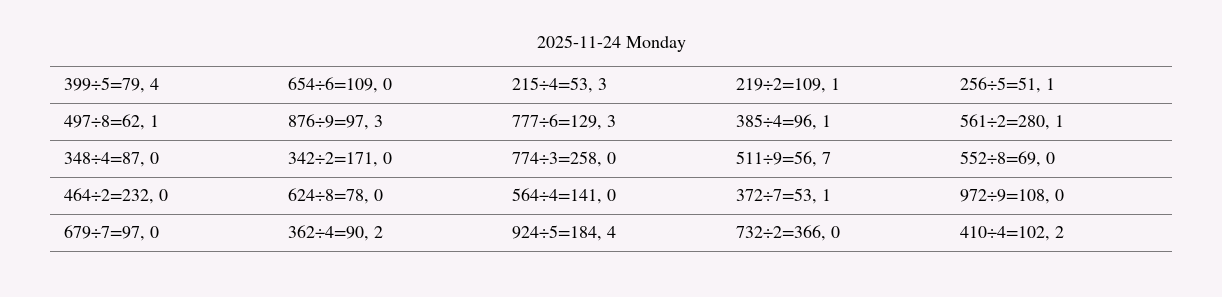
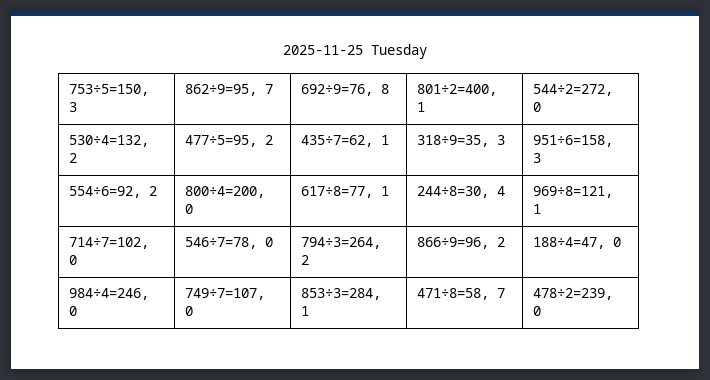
[536,35,686,52] [63,77,159,93] [287,77,392,93] [511,77,607,93] [735,78,840,93] [959,77,1055,93] [63,114,159,130] [287,114,383,130] [511,114,616,130] [735,114,831,130] [959,114,1064,130] [63,152,159,167] [287,152,392,167] [511,151,616,167] [735,151,831,167] [959,151,1055,167] [63,188,168,204] [287,188,383,204] [511,188,616,204] [735,188,831,204] [959,189,1064,204] [63,225,159,241] [287,225,383,241] [511,225,616,241] [735,225,840,241] [959,226,1064,241] 2025-11-24 Monday // 399÷5=79, 4 | 654÷6=109, 0 | 215÷4=53, 3 | 219÷2=109, 1 | 256÷5=51, 1 // 497÷8=62, 1 | 876÷9=97, 3 | 777÷6=129, 3 | 385÷4=96, 1 | 561÷2=280, 1 // 348÷4=87, 0 | 342÷2=171, 0 | 774÷3=258, 0 | 511÷9=56, 7 | 552÷8=69, 0 // 464÷2=232, 0 | 624÷8=78, 0 | 564÷4=141, 0 | 372÷7=53, 1 | 972÷9=108, 0 // 679÷7=97, 0 | 362÷4=90, 2 | 924÷5=184, 4 | 732÷2=366, 0 | 410÷4=102, 2 -> [283,44,427,59] [69,84,150,96] [69,102,78,112] [185,84,274,96] [301,84,390,96] [417,84,498,96] [417,102,426,112] [533,84,614,96] [533,102,542,112] [69,135,150,147] [69,153,78,163] [185,135,274,147] [301,135,390,147] [417,135,506,147] [533,135,614,147] [533,153,542,163] [69,186,158,198] [185,186,266,198] [185,204,194,214] [301,186,390,198] [417,186,506,198] [533,186,614,198] [533,204,542,214] [69,237,150,249] [69,255,78,265] [185,237,274,249] [301,237,382,249] [301,255,310,265] [417,237,506,249] [533,237,622,249] [69,288,150,300] [69,306,78,316] [185,288,266,300] [185,306,194,316] [301,288,382,300] [301,306,310,316] [417,288,506,300] [533,288,614,300] [533,306,542,316] 2025-11-25 Tuesday // 753÷5=150, 3 | 862÷9=95, 7 | 692÷9=76, 8 | 801÷2=400, 1 | 544÷2=272, 0 // 530÷4=132, 2 | 477÷5=95, 2 | 435÷7=62, 1 | 318÷9=35, 3 | 951÷6=158, 3 // 554÷6=92, 2 | 800÷4=200, 0 | 617÷8=77, 1 | 244÷8=30, 4 | 969÷8=121, 1 // 714÷7=102, 0 | 546÷7=78, 0 | 794÷3=264, 2 | 866÷9=96, 2 | 188÷4=47, 0 // 984÷4=246, 0 | 749÷7=107, 0 | 853÷3=284, 1 | 471÷8=58, 7 | 478÷2=239, 0

